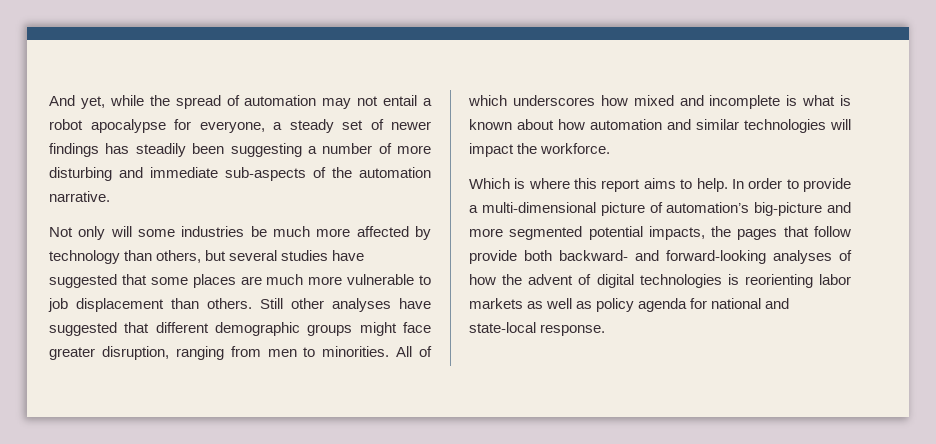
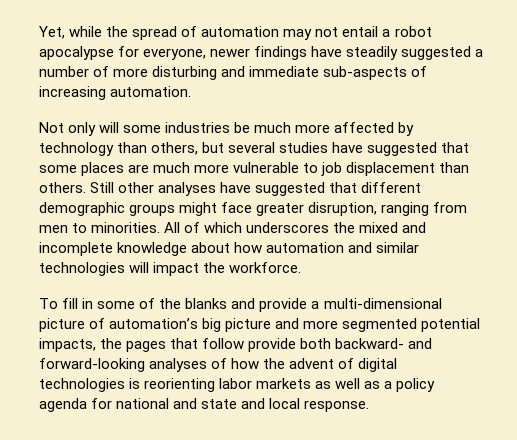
[49,95,105,109] And yet, -> [39,26,65,39] Yet,
[273,119,431,133] [49,143,302,157] a steady set of newer findings has steadily been suggesting -> [210,46,472,60] newer findings have steadily suggested
[332,167,431,178] [49,191,110,202] the automation narrative. -> [39,86,192,100] increasing automation.
[600,95,628,106] how -> [333,222,356,233] the
[786,95,851,106] [469,119,512,130] is what is known -> [117,242,188,256] knowledge
[469,178,799,192] Which is where this report aims to help. In order to -> [39,298,256,309] To fill in some of the blanks and
[754,202,823,216] big-picture -> [202,318,272,332] big picture
(593, 305) none -> [384,381,393,389] a
[469,322,536,333] state-local -> [201,398,301,409] state and local

